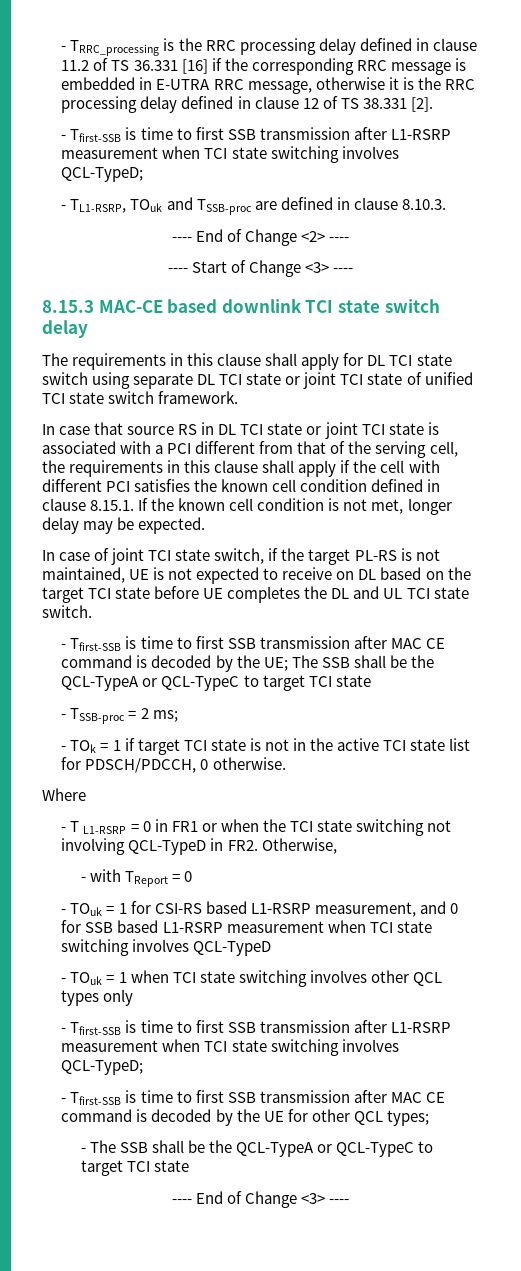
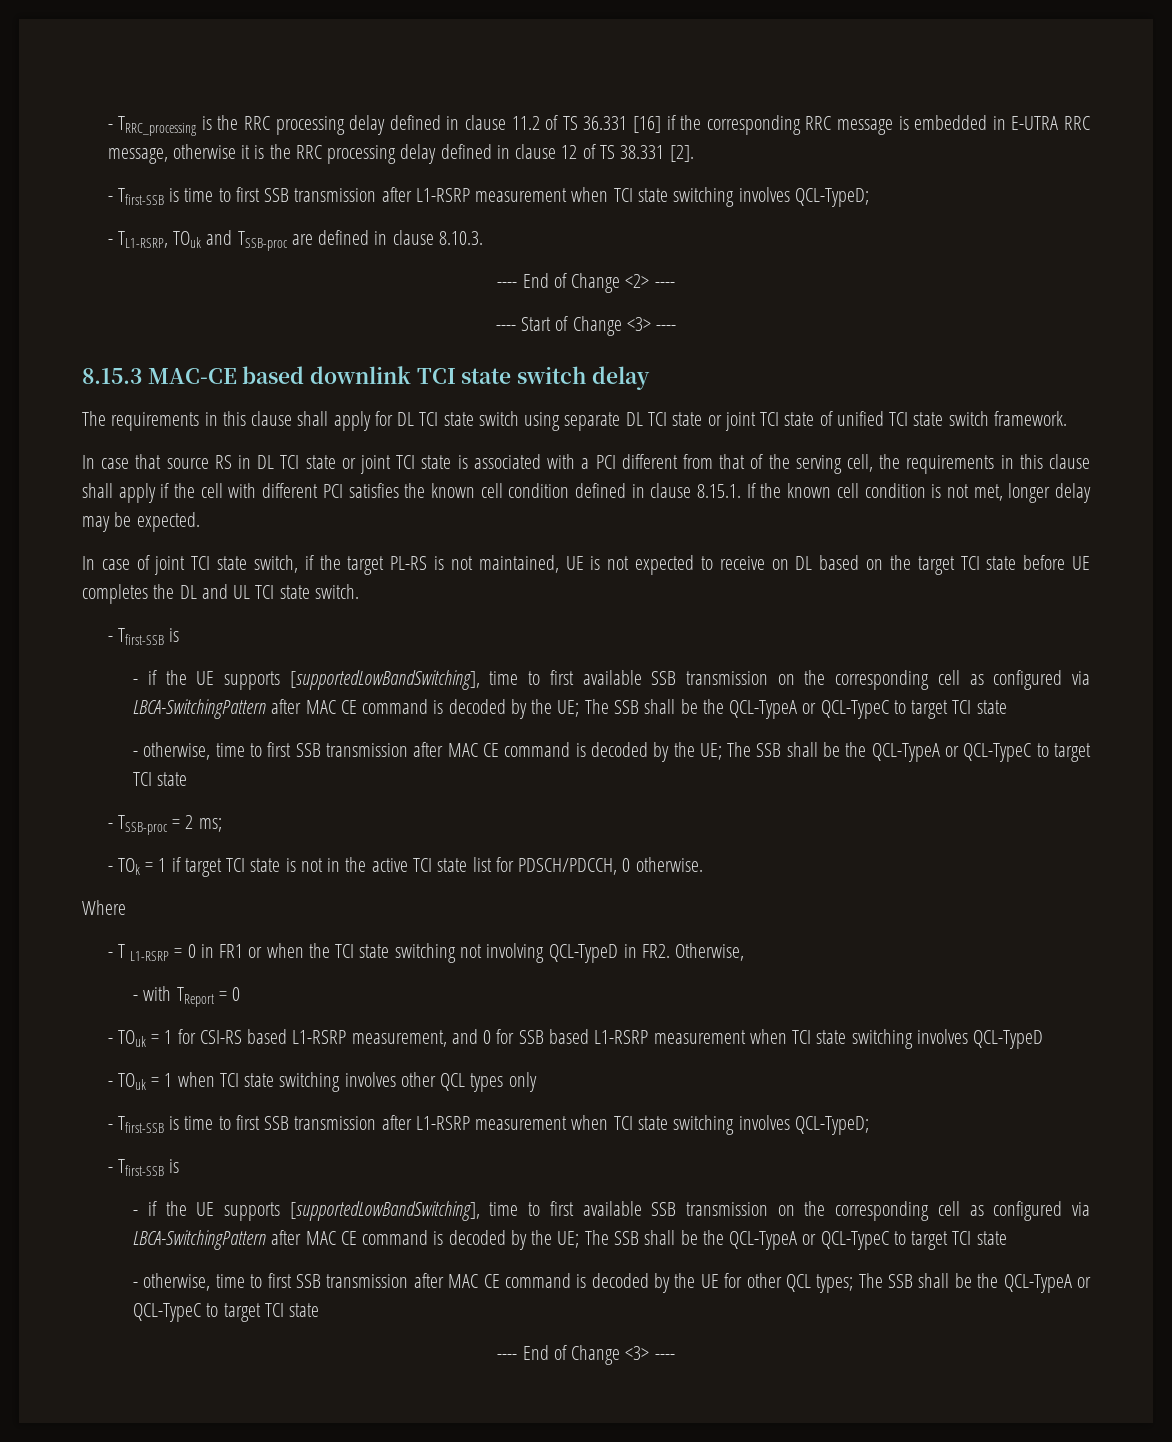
(137, 642) none -> [133,670,1090,690] [133,699,1007,719] [133,742,211,760] // - if the UE supports [supportedLowBandSwitching], time to first available SSB transmission on the corresponding cell as configured via LBCA-SwitchingPattern after MAC CE command is decoded by the UE; The SSB shall be the QCL-TypeA or QCL-TypeC to target TCI state // - otherwise,
(137, 1096) none -> [133,1201,1090,1221] [133,1230,1007,1250] [133,1273,211,1291] // - if the UE supports [supportedLowBandSwitching], time to first available SSB transmission on the corresponding cell as configured via LBCA-SwitchingPattern after MAC CE command is decoded by the UE; The SSB shall be the QCL-TypeA or QCL-TypeC to target TCI state // - otherwise,
[80,1148,86,1153] // - -> (854, 1283) none

